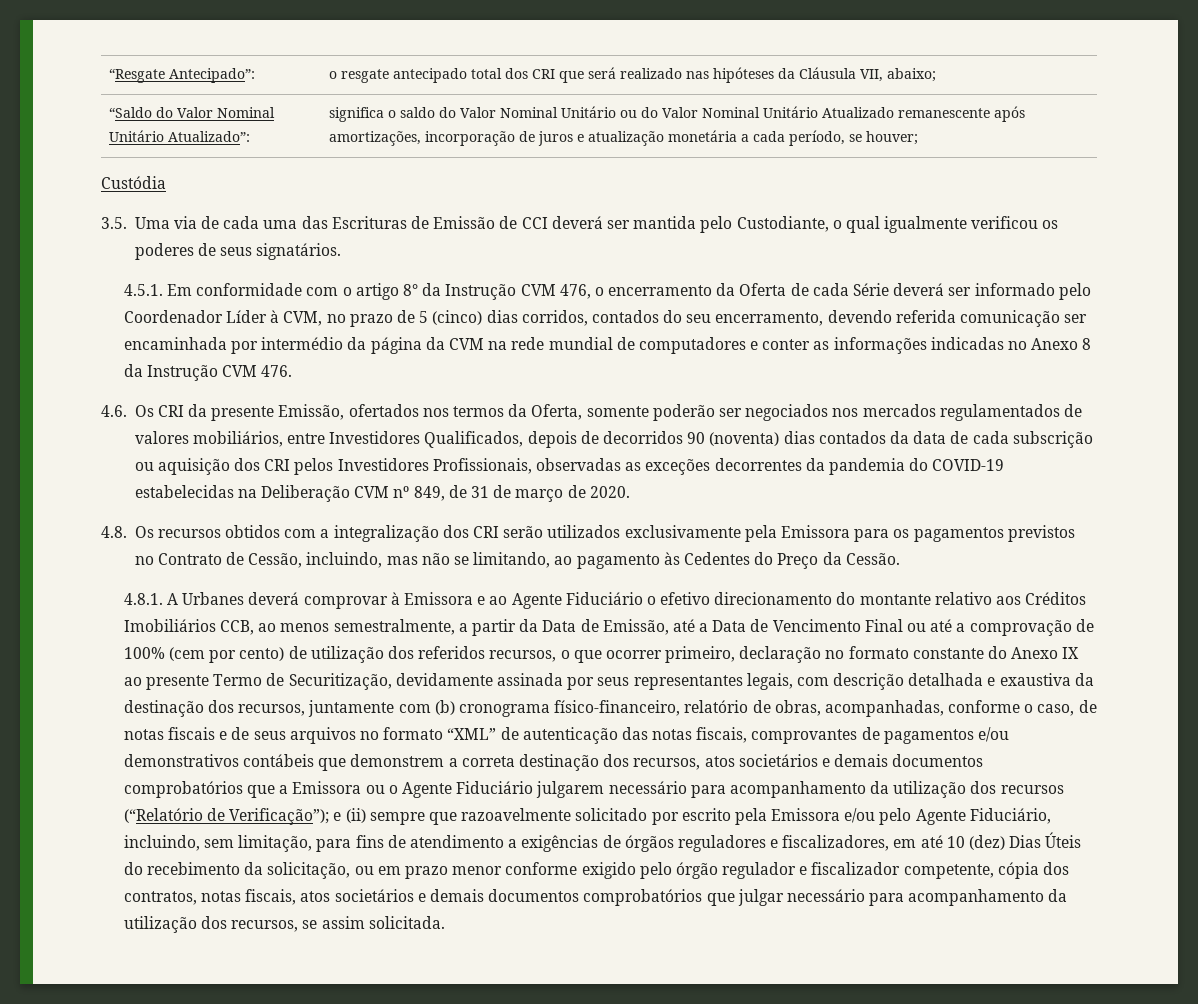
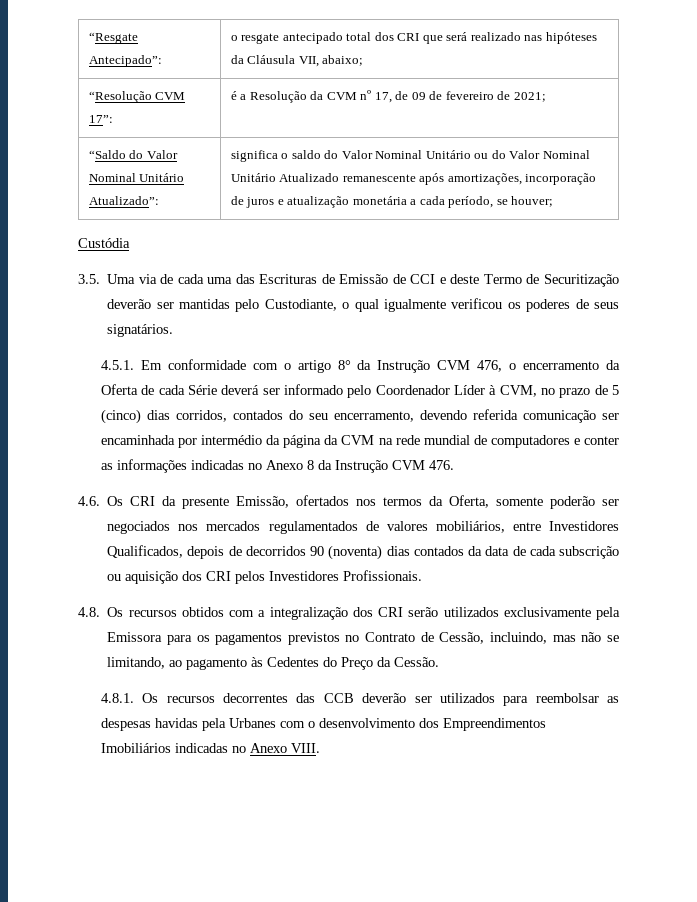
(937, 75) none -> [88,91,186,103] [88,115,113,123] [230,90,546,103] // “Resolução CVM 17”: | é a Resolução da CVM nº 17, de 09 de fevereiro de 2021;
[551,216,697,229] deverá ser mantida -> [439,274,619,287] [107,299,231,309] e deste Termo de Securitização deverão ser mantidas
[432,458,1005,475] [134,485,630,502] Profissionais, observadas as exceções decorrentes da pandemia do COVID-19 estabelecidas na Deliberação CVM nº 849, de 31 de março de 2020. -> [343,570,423,581] Profissionais.
[167,592,1087,609] [123,619,1094,636] [123,646,1080,663] [123,673,1094,690] [123,700,1097,717] [123,727,1010,744] [123,754,984,771] [123,781,1064,798] [123,808,1051,825] [123,832,1082,852] [123,862,1070,879] [123,889,1068,906] [123,916,445,933] A Urbanes deverá comprovar à Emissora e ao Agente Fiduciário o efetivo direcionamento do montante relativo aos Créditos Imobiliários CCB, ao menos semestralmente, a partir da Data de Emissão, até a Data de Vencimento Final ou até a comprovação de 100% (cem por cento) de utilização dos referidos recursos, o que ocorrer primeiro, declaração no formato constante do Anexo IX ao presente Termo de Securitização, devidamente assinada por seus representantes legais, com descrição detalhada e exaustiva da destinação dos recursos, juntamente com (b) cronograma físico-financeiro, relatório de obras, acompanhadas, conforme o caso, de notas fiscais e de seus arquivos no formato “XML” de autenticação das notas fiscais, comprovantes de pagamentos e/ou demonstrativos contábeis que demonstrem a correta destinação dos recursos, atos societários e demais documentos comprobatórios que a Emissora ou o Agente Fiduciário julgarem necessário para acompanhamento da utilização dos recursos (“Relatório de Verificação”); e (ii) sempre que razoavelmente solicitado por escrito pela Emissora e/ou pelo Agente Fiduciário, incluindo, sem limitação, para fins de atendimento a exigências de órgãos reguladores e fiscalizadores, em até 10 (dez) Dias Úteis do recebimento da solicitação, ou em prazo menor conforme exigido pelo órgão regulador e fiscalizador competente, cópia dos contratos, notas fiscais, atos societários e demais documentos comprobatórios que julgar necessário para acompanhamento da utilização dos recursos, se assim solicitada. -> [142,693,620,706] [100,718,546,731] [100,743,320,753] Os recursos decorrentes das CCB deverão ser utilizados para reembolsar as despesas havidas pela Urbanes com o desenvolvimento dos Empreendimentos Imobiliários indicadas no Anexo VIII.

